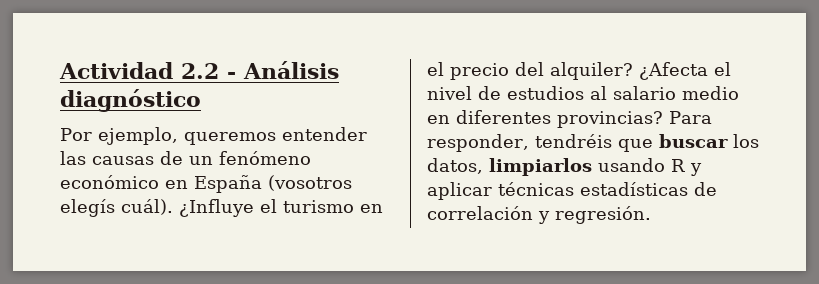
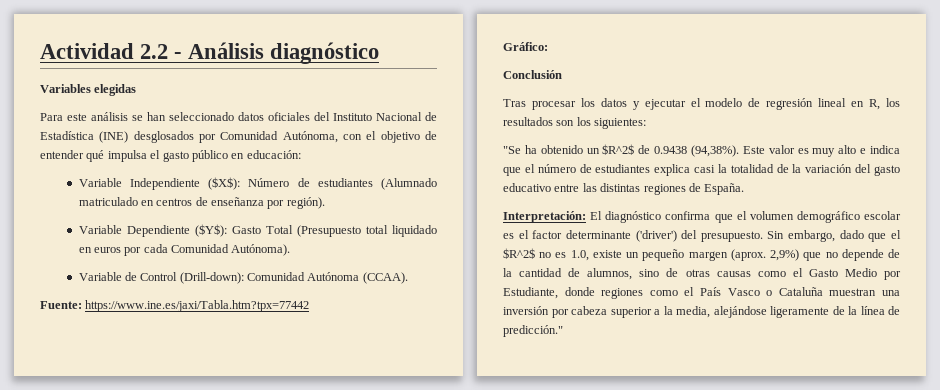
[60,127,367,145] [60,151,311,165] [60,175,352,193] [60,199,383,217] [427,62,731,80] [427,86,739,100] [427,110,712,128] [427,134,759,152] [427,158,702,176] [427,182,717,200] [427,206,651,224] Por ejemplo, queremos entender las causas de un fenómeno económico en España (vosotros elegís cuál). ¿Influye el turismo en el precio del alquiler? ¿Afecta el nivel de estudios al salario medio en diferentes provincias? Para responder, tendréis que buscar los datos, limpiarlos usando R y aplicar técnicas estadísticas de correlación y regresión. -> [40,84,137,96] [40,112,437,121] [40,131,437,143] [40,150,301,162] [78,177,437,190] [78,197,325,209] [78,224,437,237] [78,244,291,256] [78,272,408,284] [40,300,310,312] [503,42,548,51] [503,70,562,79] [503,98,900,110] [503,117,647,129] [503,144,900,157] [503,164,900,176] [503,183,745,195] [503,211,901,223] [503,230,901,242] [503,248,900,261] [503,268,901,280] [503,287,900,299] [503,306,900,318] [503,325,563,337] Variables elegidas // Para este análisis se han seleccionado datos oficiales del Instituto Nacional de Estadística (INE) desglosados por Comunidad Autónoma, con el objetivo de entender qué impulsa el gasto público en educación: // Variable Independiente ($X$): Número de estudiantes (Alumnado matriculado en centros de enseñanza por región). // Variable Dependiente ($Y$): Gasto Total (Presupuesto total liquidado en euros por cada Comunidad Autónoma). // Variable de Control (Drill-down): Comunidad Autónoma (CCAA). // Fuente: https://www.ine.es/jaxi/Tabla.htm?tpx=77442 // Gráfico: // Conclusión // Tras procesar los datos y ejecutar el modelo de regresión lineal en R, los resultados son los siguientes: // "Se ha obtenido un $R^2$ de 0.9438 (94,38%). Este valor es muy alto e indica que el número de estudiantes explica casi la totalidad de la variación del gasto educativo entre las distintas regiones de España. // Interpretación: El diagnóstico confirma que el volumen demográfico escolar es el factor determinante ('driver') del presupuesto. Sin embargo, dado que el $R^2$ no es 1.0, existe un pequeño margen (aprox. 2,9%) que no depende de la cantidad de alumnos, sino de otras causas como el Gasto Medio por Estudiante, donde regiones como el País Vasco o Cataluña muestran una inversión por cabeza superior a la media, alejándose ligeramente de la línea de predicción."

